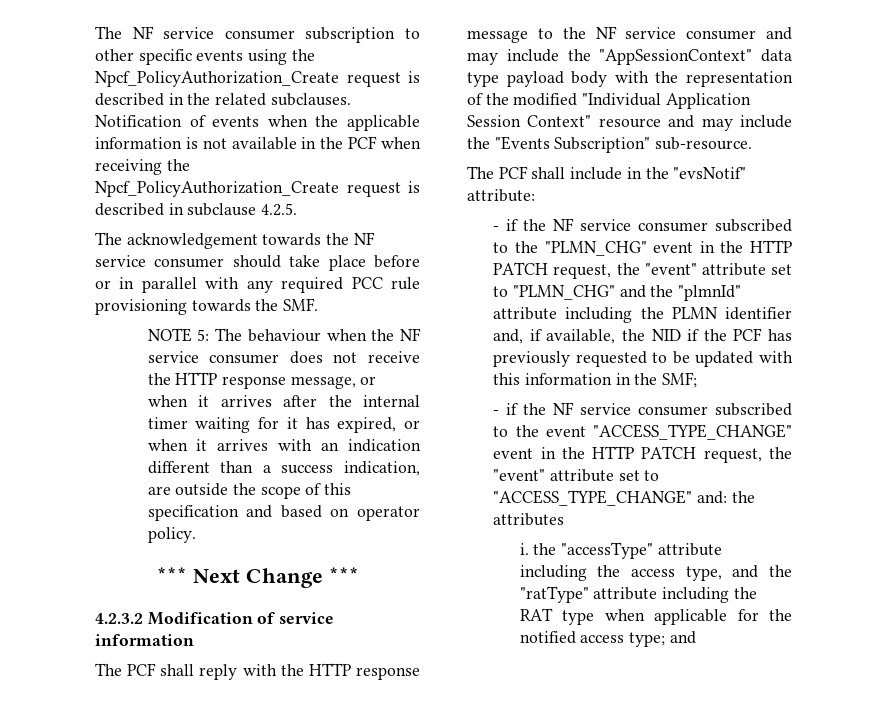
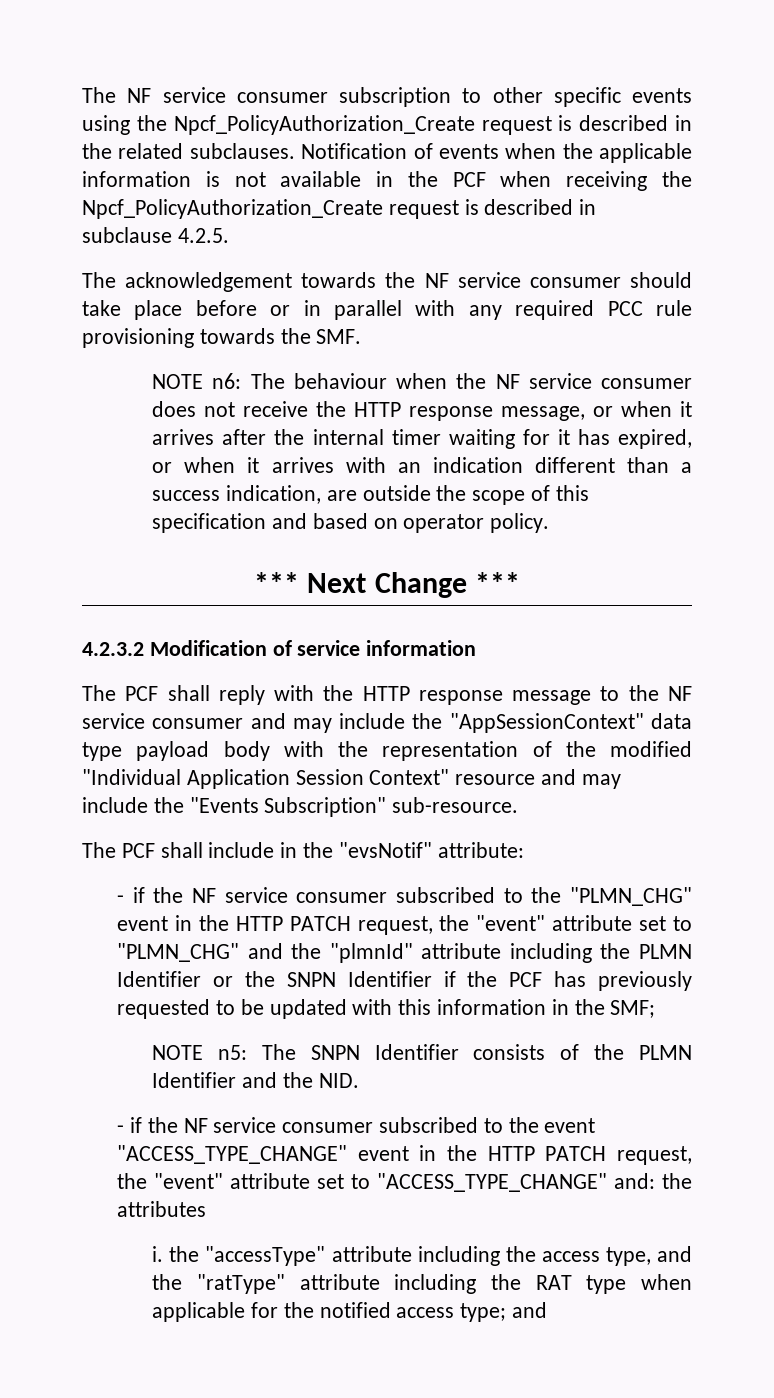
[197,329,210,341] 5: -> [212,373,242,389] n6:
[725,307,792,320] [493,329,681,344] identifier and, if available, the NID -> [117,971,432,987] Identifier or the SNPN Identifier
(698, 380) none -> [152,1044,692,1060] [152,1072,359,1088] // NOTE n5: The SNPN Identifier consists of the PLMN Identifier and the NID.

